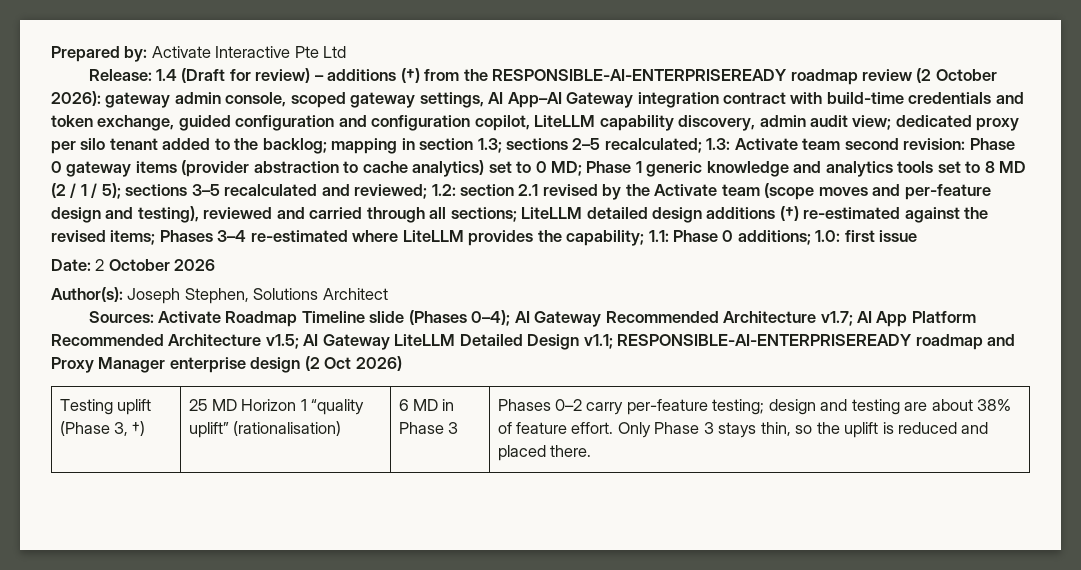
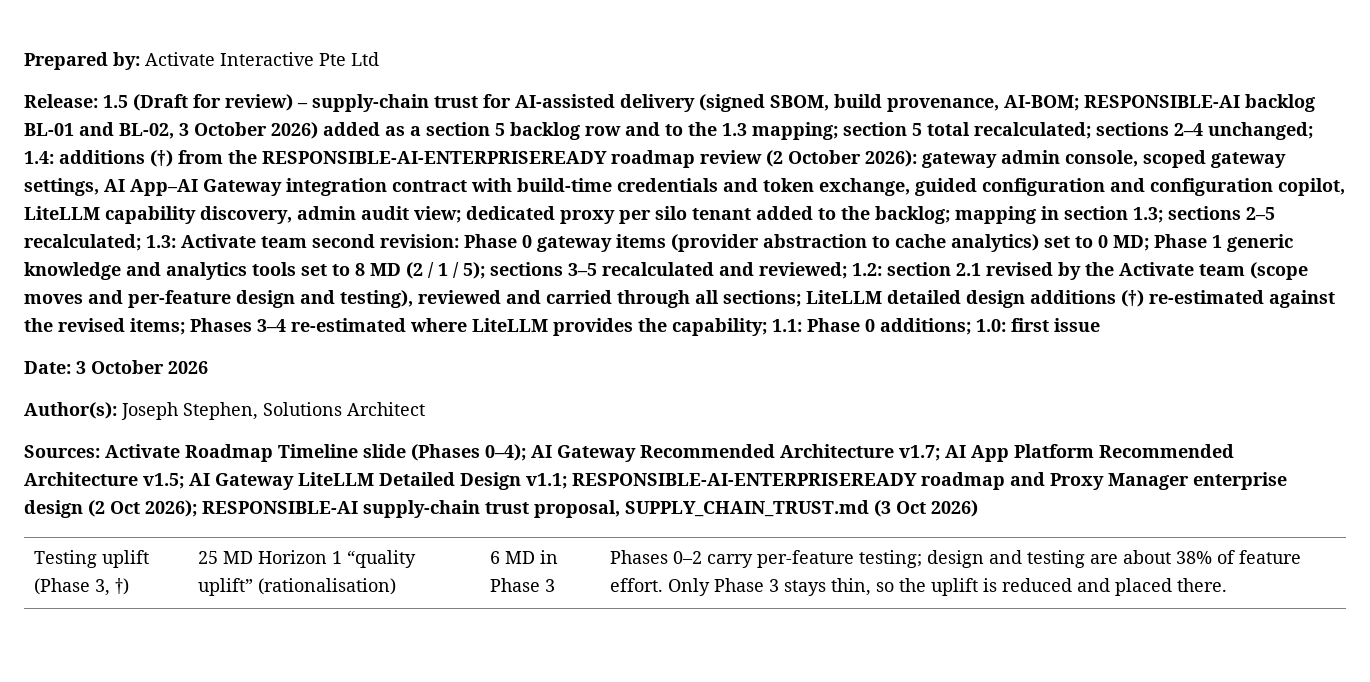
[155,69,177,81] 1.4 -> [103,95,128,108] 1.5
(324, 78) none -> [312,94,1315,112] [24,122,1313,140] [24,151,54,164] supply-chain trust for AI-assisted delivery (signed SBOM, build provenance, AI-BOM; RESPONSIBLE-AI backlog BL-01 and BL-02, 3 October 2026) added as a section 5 backlog row and to the 1.3 mapping; section 5 total recalculated; sections 2–4 unchanged; 1.4:
[95,259,105,271] 2 -> [76,361,86,374] 3
(352, 363) none -> [145,500,926,518] 2026); RESPONSIBLE-AI supply-chain trust proposal, SUPPLY_CHAIN_TRUST.md (3 Oct

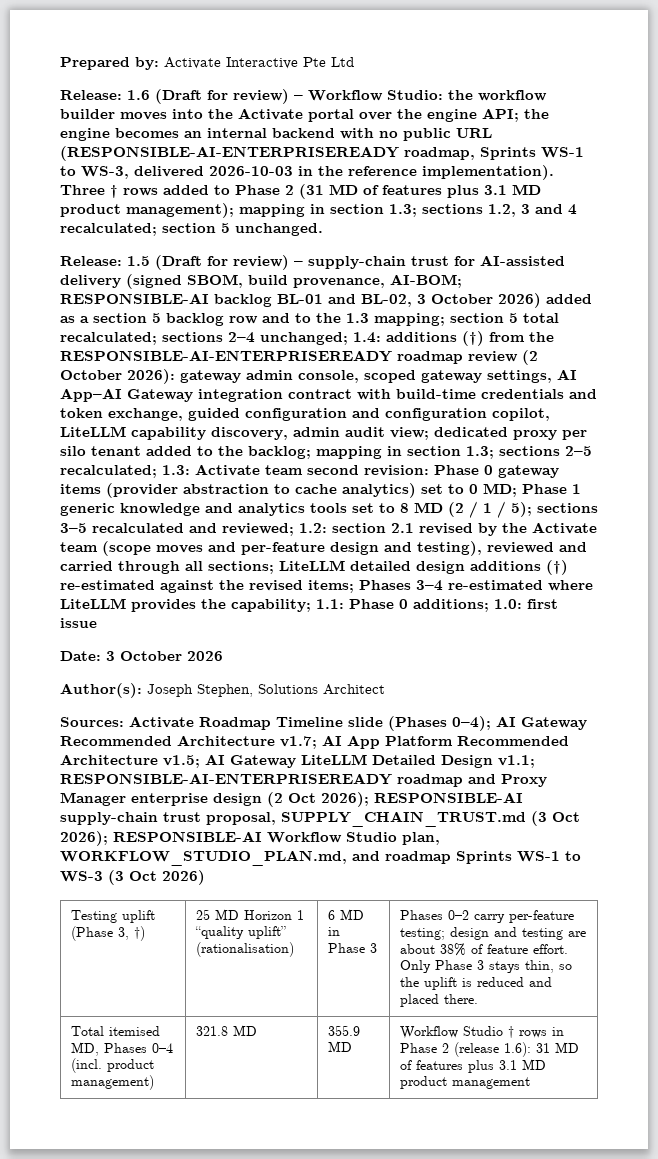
(379, 59) none -> [60,89,547,104] [60,108,549,122] [60,128,492,141] [60,146,584,161] [60,165,554,180] [60,184,541,199] [60,203,577,218] [60,223,323,236] // Release: 1.6 (Draft for review) – Workflow Studio: the workflow builder moves into the Activate portal over the engine API; the engine becomes an internal backend with no public URL (RESPONSIBLE-AI-ENTERPRISEREADY roadmap, Sprints WS-1 to WS-3, delivered 2026-10-03 in the reference implementation). Three † rows added to Phase 2 (31 MD of features plus 3.1 MD product management); mapping in section 1.3; sections 1.2, 3 and 4 recalculated; section 5 unchanged.
(926, 507) none -> [60,831,440,846] [60,850,581,866] [60,870,157,885] 2026); RESPONSIBLE-AI Workflow Studio plan, WORKFLOW_STUDIO_PLAN.md, and roadmap Sprints WS-1 to WS-3 (3 Oct
(1228, 585) none -> [70,1026,160,1036] [70,1042,173,1056] [70,1058,154,1073] [70,1075,154,1090] [195,1025,257,1036] [327,1025,360,1036] [327,1041,352,1052] [399,1026,564,1039] [399,1042,579,1057] [399,1059,546,1073] [399,1076,530,1089] // Total itemised MD, Phases 0–4 (incl. product management) | 321.8 MD | 355.9 MD | Workflow Studio † rows in Phase 2 (release 1.6): 31 MD of features plus 3.1 MD product management

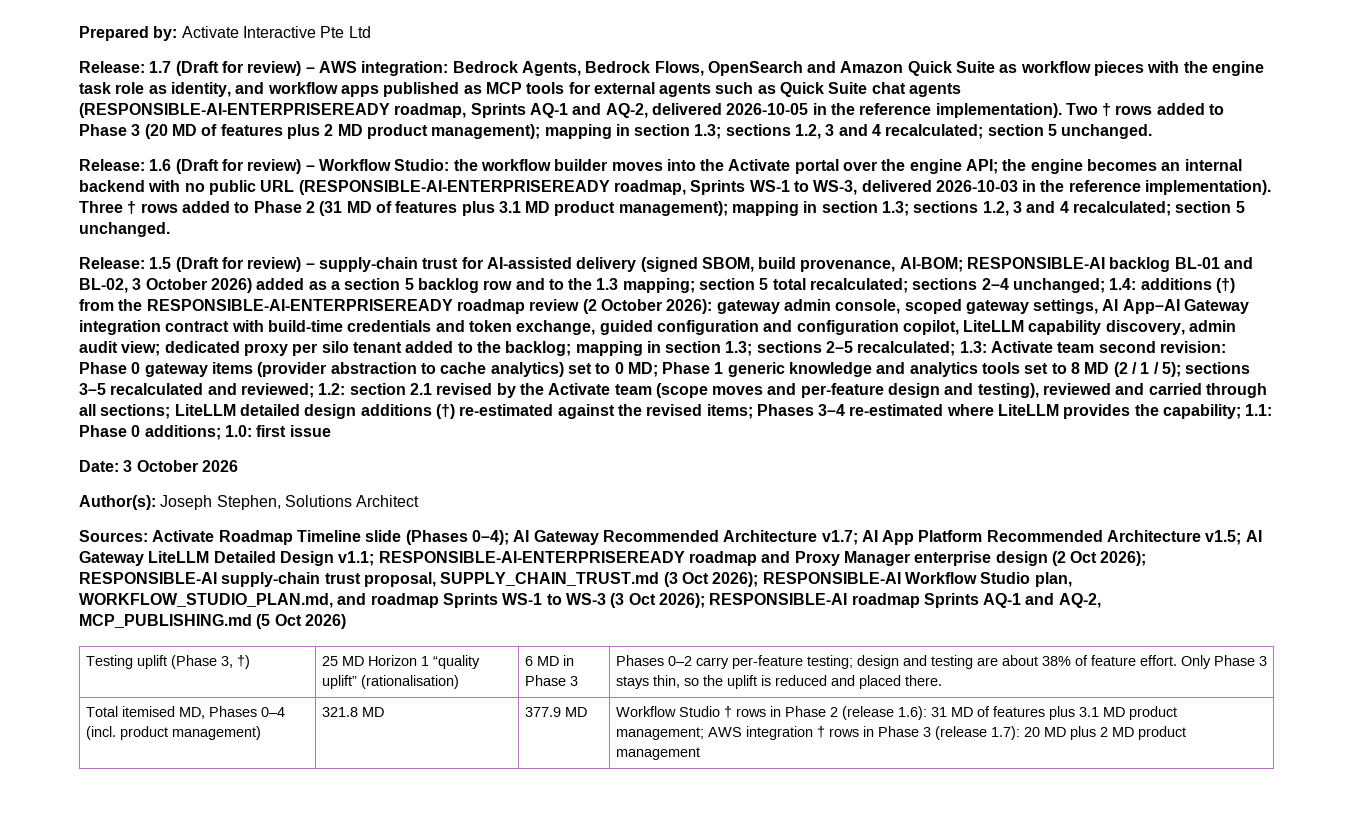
(354, 62) none -> [79,61,1265,76] [79,82,962,97] [79,103,1225,118] [79,124,1153,139] // Release: 1.7 (Draft for review) – AWS integration: Bedrock Agents, Bedrock Flows, OpenSearch and Amazon Quick Suite as workflow pieces with the engine task role as identity, and workflow apps published as MCP tools for external agents such as Quick Suite chat agents (RESPONSIBLE-AI-ENTERPRISEREADY roadmap, Sprints AQ-1 and AQ-2, delivered 2026-10-05 in the reference implementation). Two † rows added to Phase 3 (20 MD of features plus 2 MD product management); mapping in section 1.3; sections 1.2, 3 and 4 recalculated; section 5 unchanged.
(157, 876) none -> [658,593,1101,608] [79,614,302,629] 2026); RESPONSIBLE-AI roadmap Sprints AQ-1 and AQ-2, MCP_PUBLISHING.md (5 Oct
[327,1025,360,1036] 355.9 -> [524,707,561,717] 377.9
(447, 1082) none -> [615,726,1186,740] management; AWS integration † rows in Phase 3 (release 1.7): 20 MD plus 2 MD product

